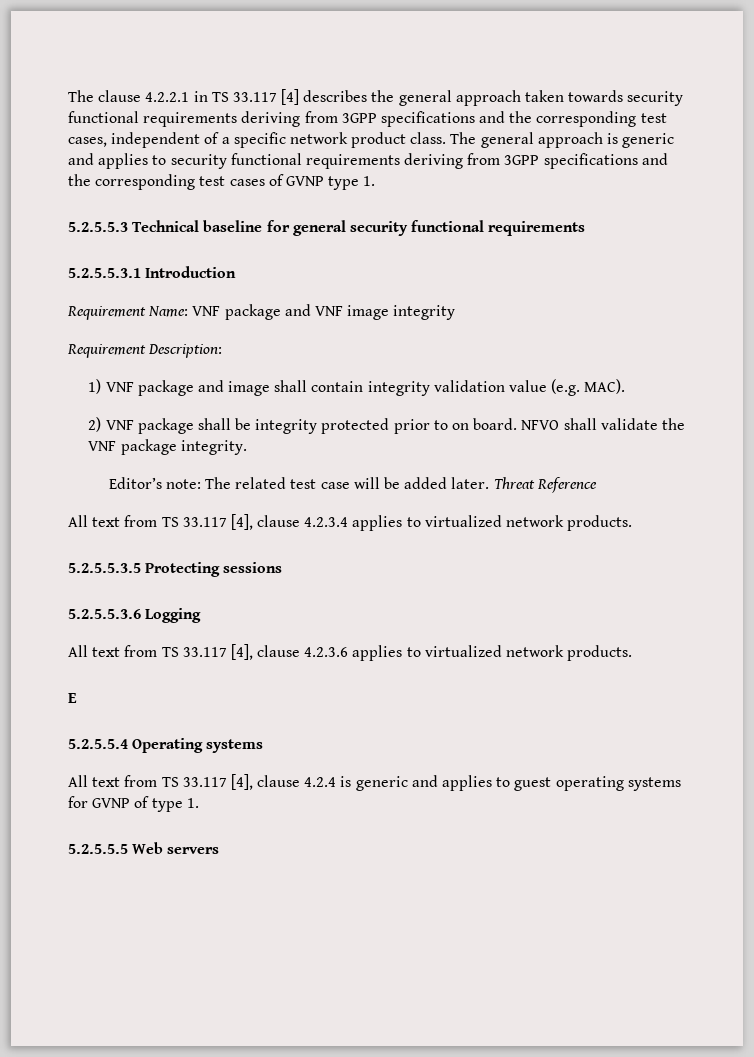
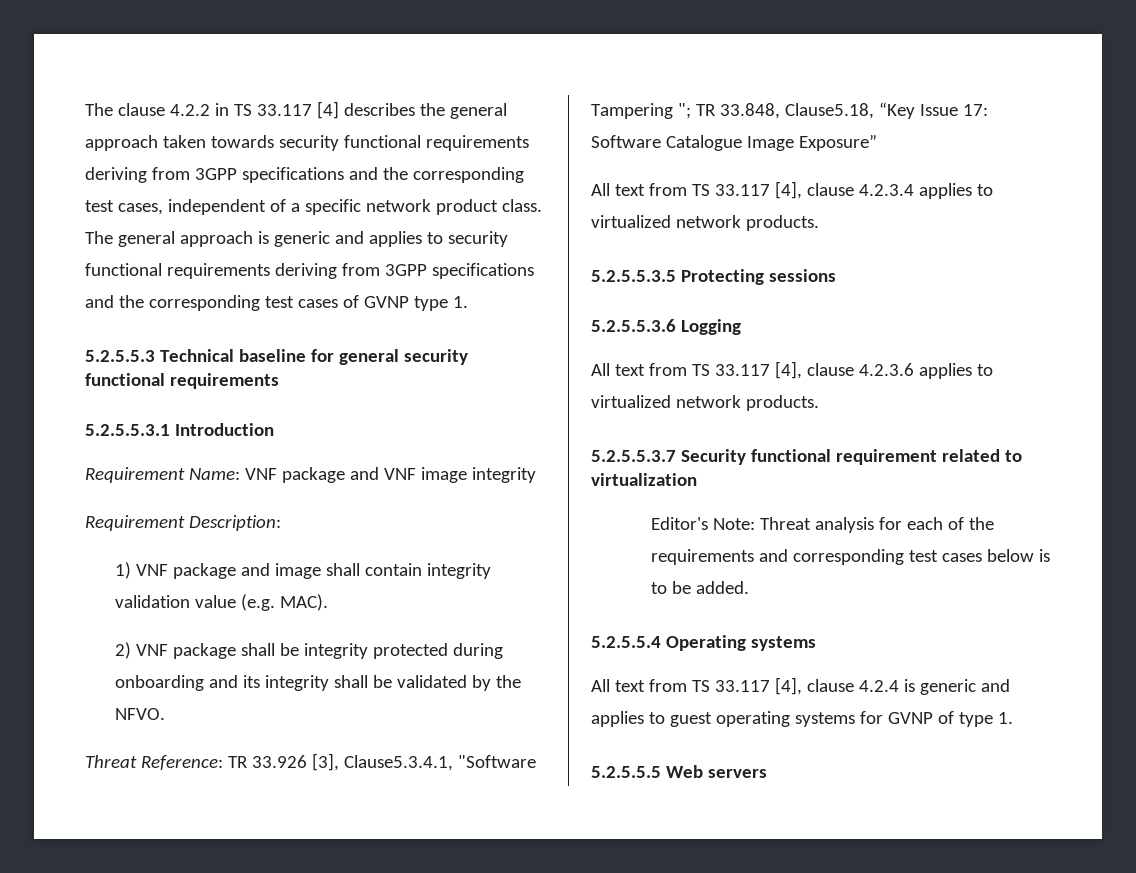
[145,92,190,102] 4.2.2.1 -> [169,104,210,116] 4.2.2
[393,418,685,434] [88,439,247,455] [108,477,597,493] prior to on board. NFVO shall validate the VNF package integrity. // Editor’s note: The related test case will be added later. Threat Reference -> [452,643,503,659] [114,675,521,691] [114,708,165,720] [85,753,536,771] [591,102,988,119] [591,134,877,151] during onboarding and its integrity shall be validated by the NFVO. // Threat Reference: TR 33.926 [3], Clause5.3.4.1, "Software Tampering "; TR 33.848, Clause5.18, “Key Issue 17: Software Catalogue Image Exposure”
[68,693,77,703] E -> [591,449,1022,465] [591,473,697,486] [650,517,994,533] [650,549,1050,565] [650,581,749,594] 5.2.5.5.3.7 Security functional requirement related to virtualization // Editor's Note: Threat analysis for each of the requirements and corresponding test cases below is to be added.

